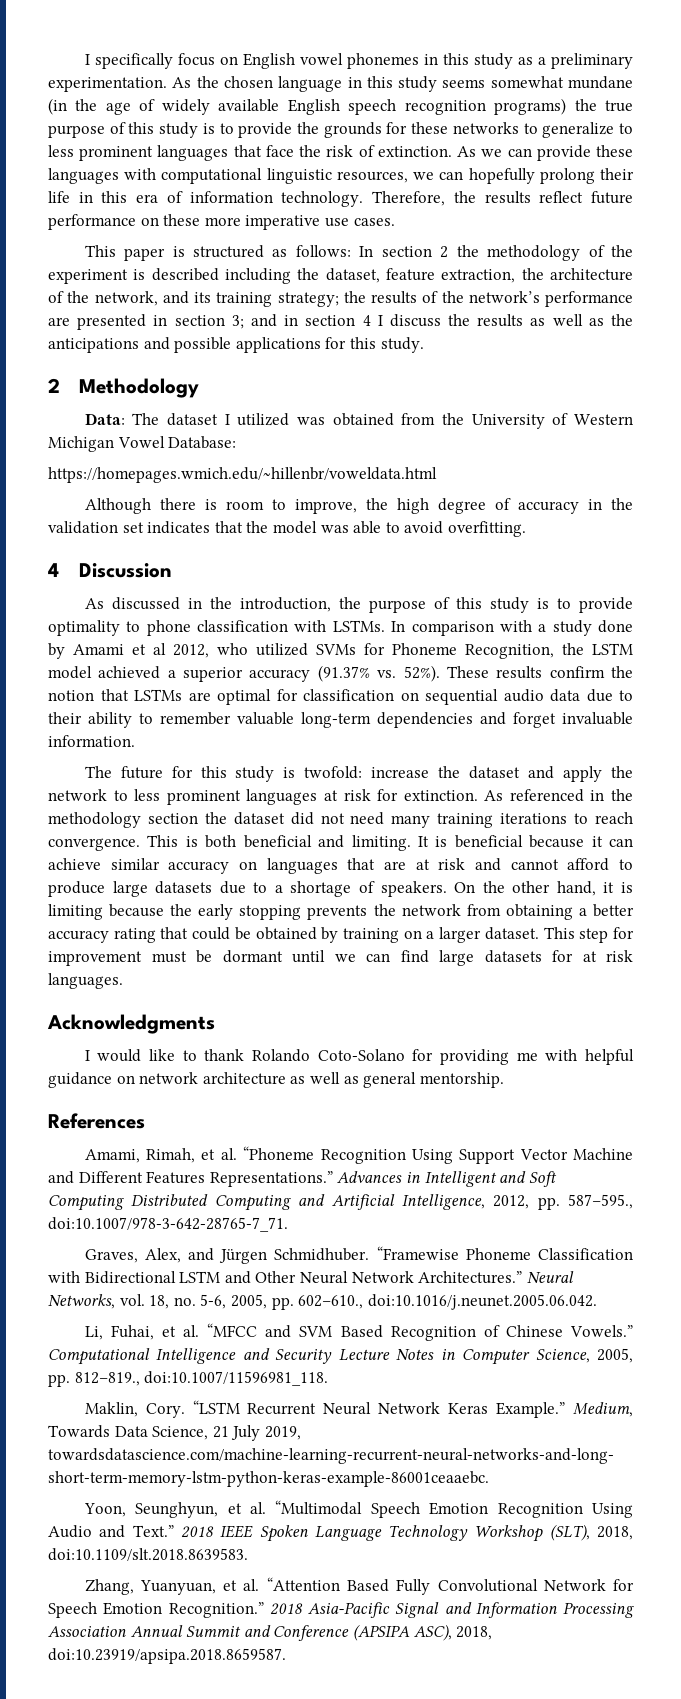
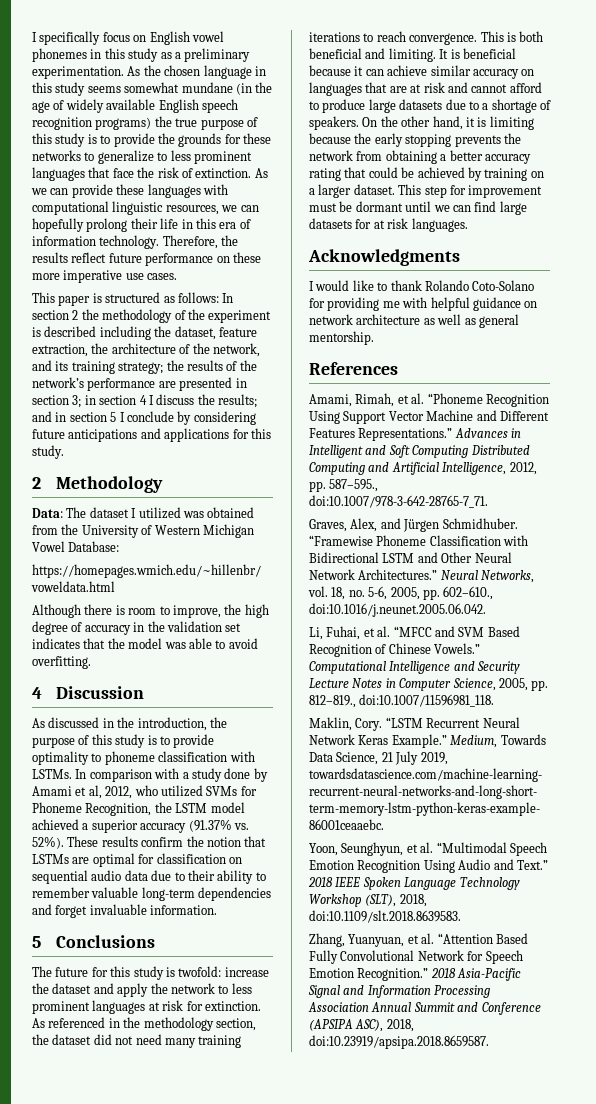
[250,314,277,327] and -> (82, 401) none
[477,314,633,327] results as well as the -> [218,394,257,408] [32,411,256,425] [32,429,65,439] results; and in section 5 I conclude by considering future
[174,337,232,353] possible -> (161, 433) none
[146,620,191,636] phone -> [104,751,155,765] phoneme
[153,643,166,655] al -> [88,785,102,799] al,
(135, 741) none -> [32,935,155,948] // 5 Conclusions
[147,813,198,824] section -> [215,1018,256,1031] section,
[255,927,317,940] obtained -> [417,167,465,178] achieved

